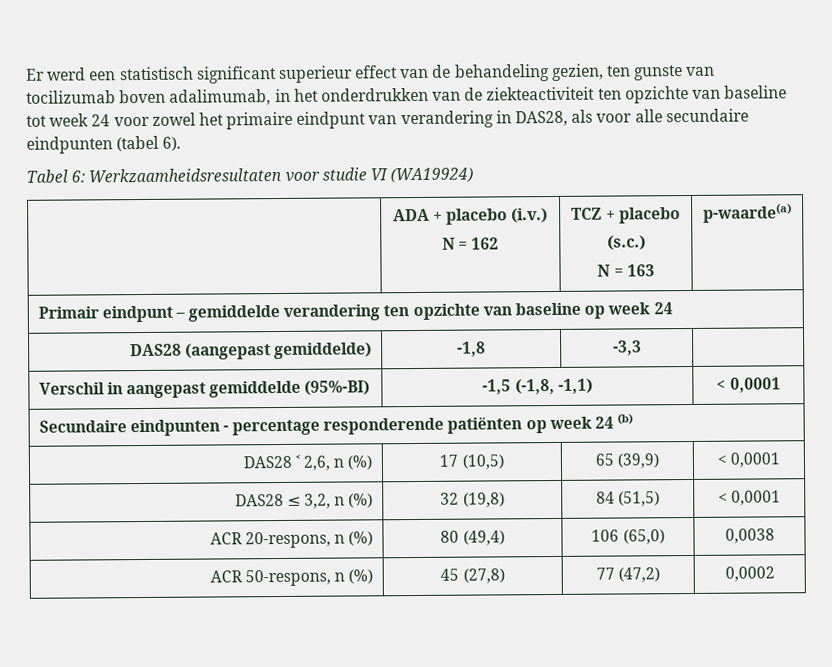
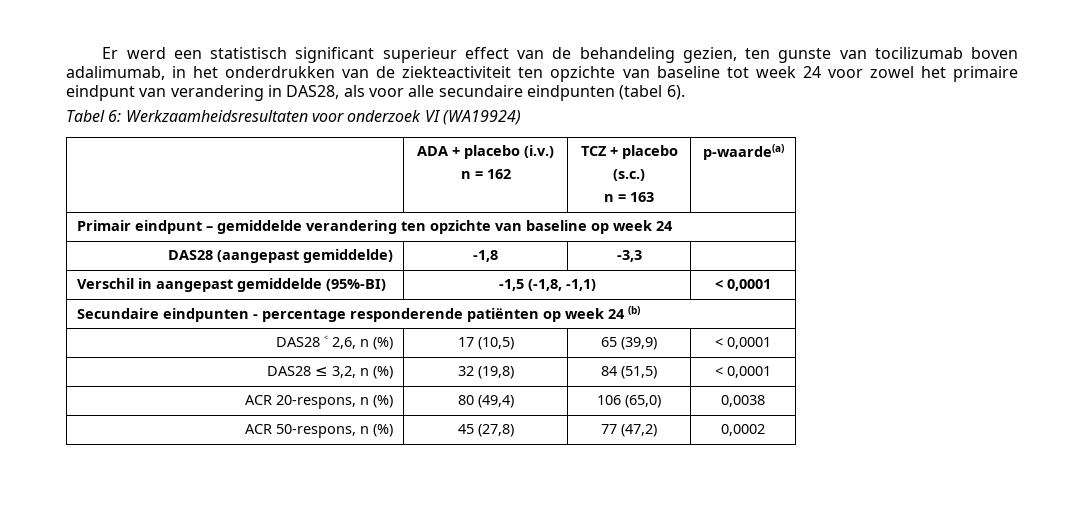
[321,167,367,181] studie -> [347,110,422,122] onderzoek
[441,237,455,250] N -> [460,171,471,179] n
[597,264,611,277] N -> [604,194,614,202] n

